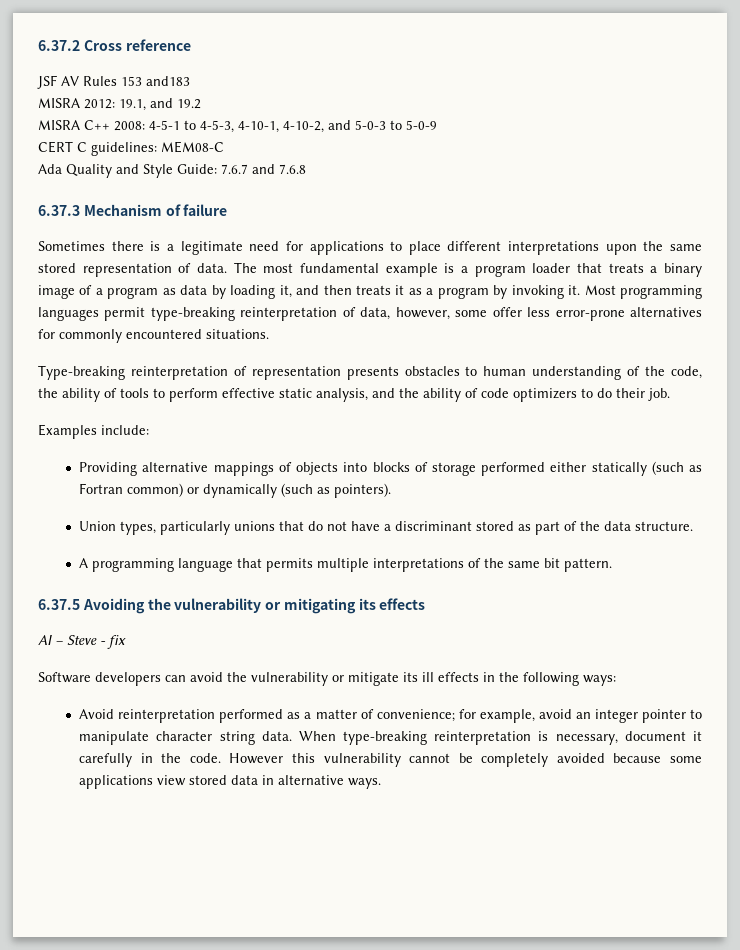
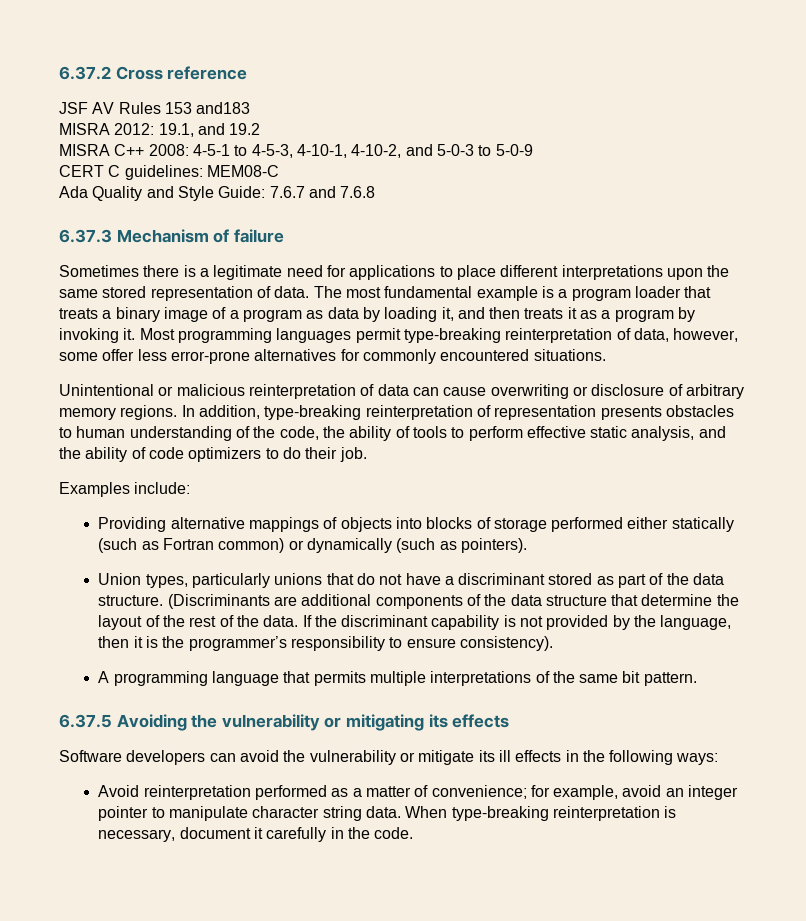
[38,365,125,380] Type-breaking -> [59,384,744,399] [59,405,362,420] Unintentional or malicious reinterpretation of data can cause overwriting or disclosure of arbitrary memory regions. In addition, type-breaking
(694, 526) none -> [167,594,739,609] [98,615,732,630] [98,636,553,651] (Discriminants are additional components of the data structure that determine the layout of the rest of the data. If the discriminant capability is not provided by the language, then it is the programmer’s responsibility to ensure consistency).
[38,635,126,649] // AI – Steve - fix -> (510, 721) none
[229,753,702,767] [79,775,382,789] However this vulnerability cannot be completely avoided because some applications view stored data in alternative ways. -> (414, 833) none

